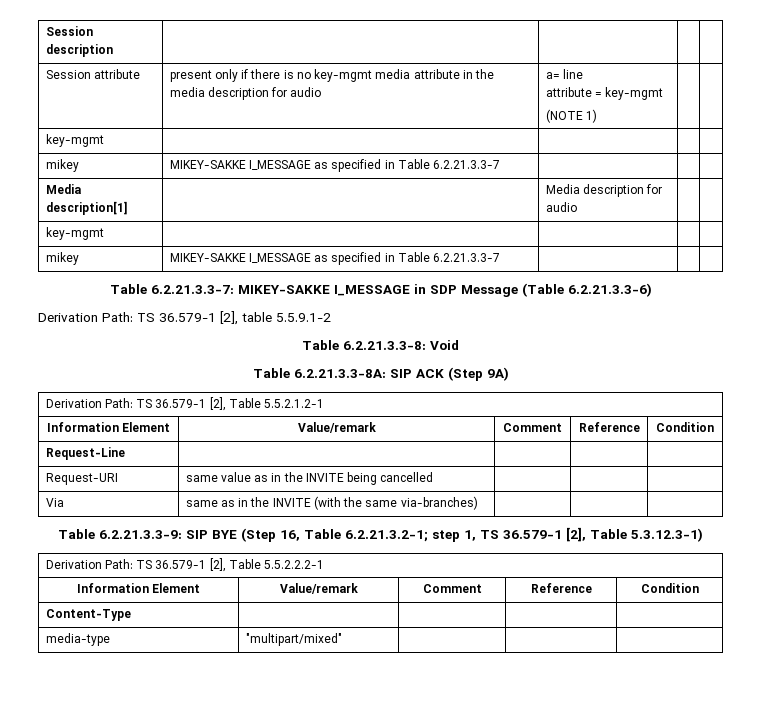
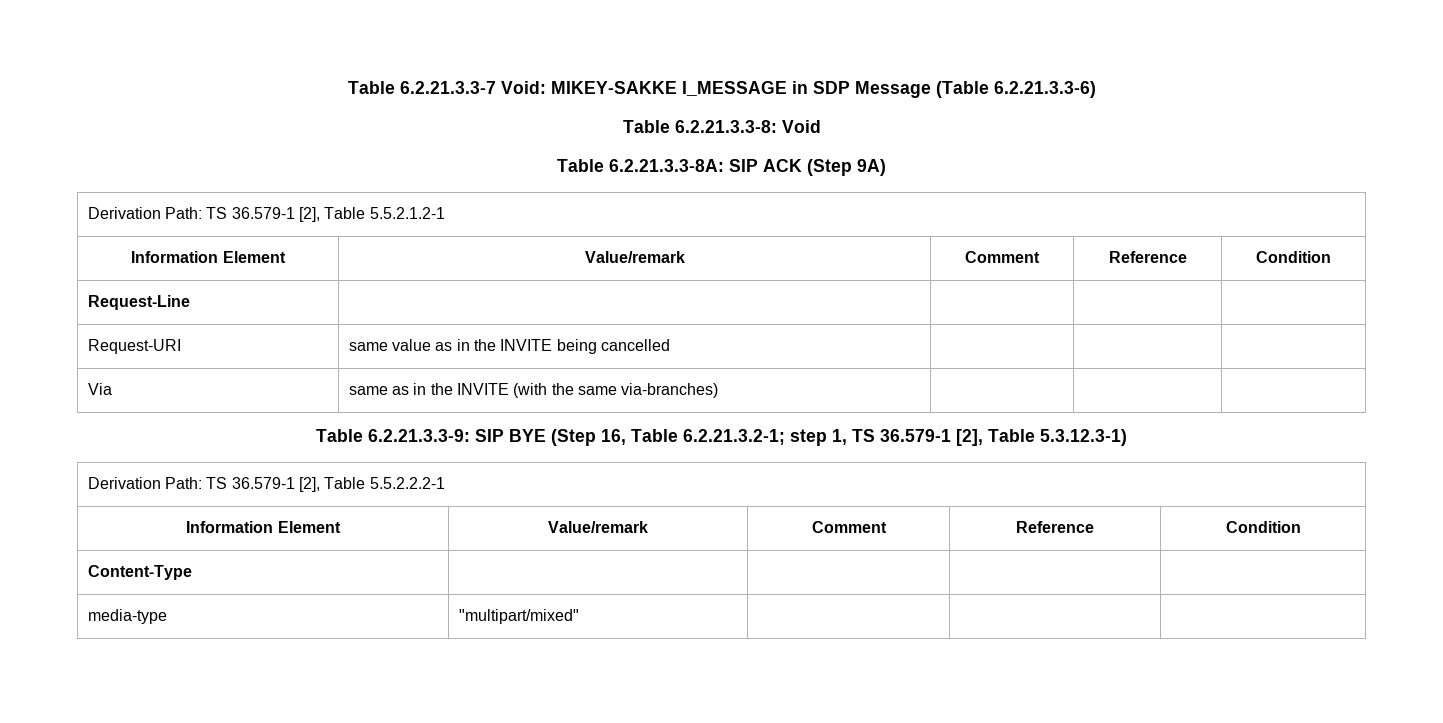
[45,26,93,36] [45,44,113,57] [45,69,140,79] [169,69,495,82] [169,87,322,100] [545,69,583,79] [545,87,664,100] [545,109,597,123] [45,134,104,147] [45,159,79,172] [169,159,501,172] [45,184,81,194] [45,201,128,215] [545,184,663,197] [545,202,577,212] [45,227,104,240] [45,252,79,265] [169,252,501,265] [109,284,234,294] Session description | | | | // Session attribute | present only if there is no key-mgmt media attribute in the media description for audio | a= line // attribute = key-mgmt // (NOTE 1) | | // key-mgmt | | | | // mikey | MIKEY-SAKKE I_MESSAGE as specified in Table 6.2.21.3.3-7 | | | // Media description[1] | | Media description for audio | | // key-mgmt | | | | // mikey | MIKEY-SAKKE I_MESSAGE as specified in Table 6.2.21.3.3-7 | | | // Table 6.2.21.3.3-7: -> [347,81,546,94] Table 6.2.21.3.3-7 Void:
[38,311,331,325] // Derivation Path: TS 36.579-1 [2], table 5.5.9.1-2 -> (1096, 89) none

